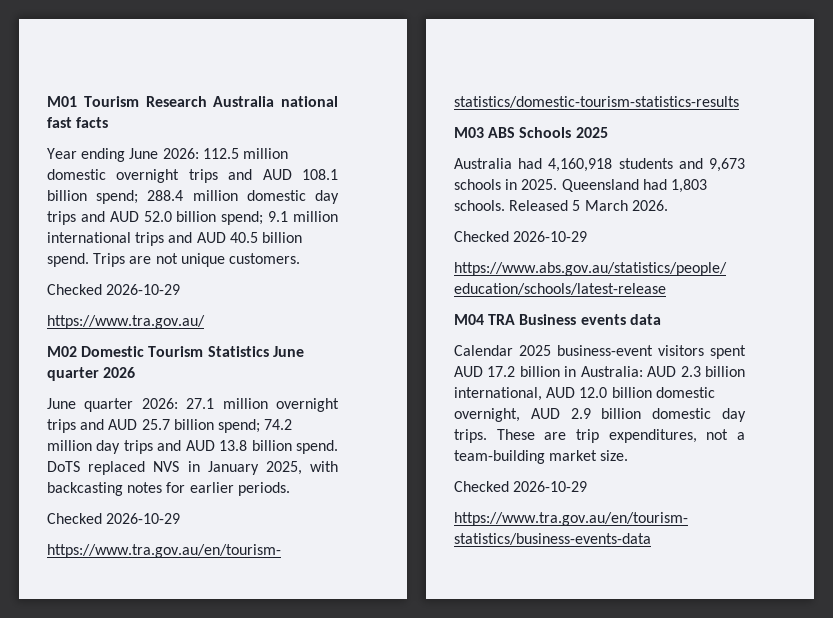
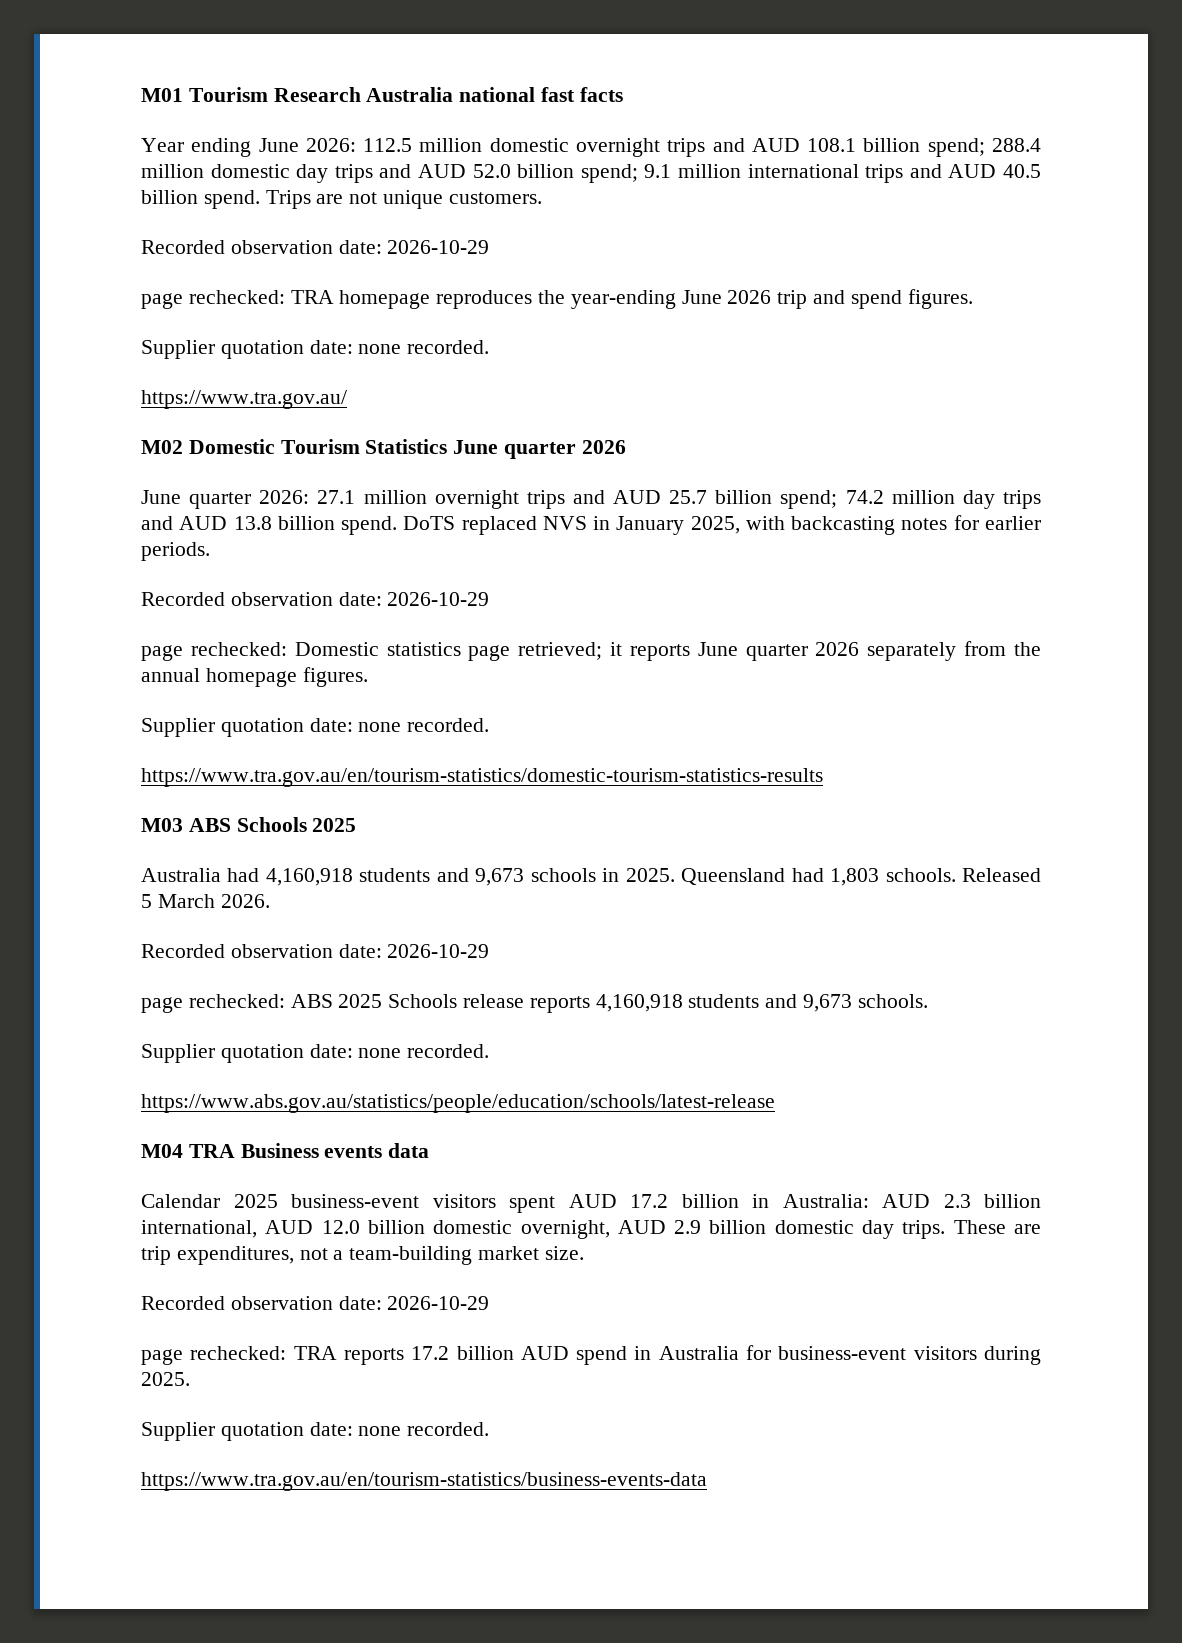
[47,284,181,295] Checked 2026-10-29 -> [141,240,490,254] [141,289,973,309] [141,340,490,359] Recorded observation date: 2026-10-29 // page rechecked: TRA homepage reproduces the year-ending June 2026 trip and spend figures. // Supplier quotation date: none recorded.
[47,513,181,524] Checked 2026-10-29 -> [141,592,490,606] [141,641,1041,661] [141,667,368,687] [141,718,490,737] Recorded observation date: 2026-10-29 // page rechecked: Domestic statistics page retrieved; it reports June quarter 2026 separately from the annual homepage figures. // Supplier quotation date: none recorded.
[454,231,588,242] Checked 2026-10-29 -> [141,944,490,958] [141,994,928,1013] [141,1044,490,1063] Recorded observation date: 2026-10-29 // page rechecked: ABS 2025 Schools release reports 4,160,918 students and 9,673 schools. // Supplier quotation date: none recorded.
[454,481,588,492] Checked 2026-10-29 -> [141,1296,490,1310] [141,1345,1041,1365] [141,1372,190,1386] [141,1422,490,1441] Recorded observation date: 2026-10-29 // page rechecked: TRA reports 17.2 billion AUD spend in Australia for business-event visitors during 2025. // Supplier quotation date: none recorded.

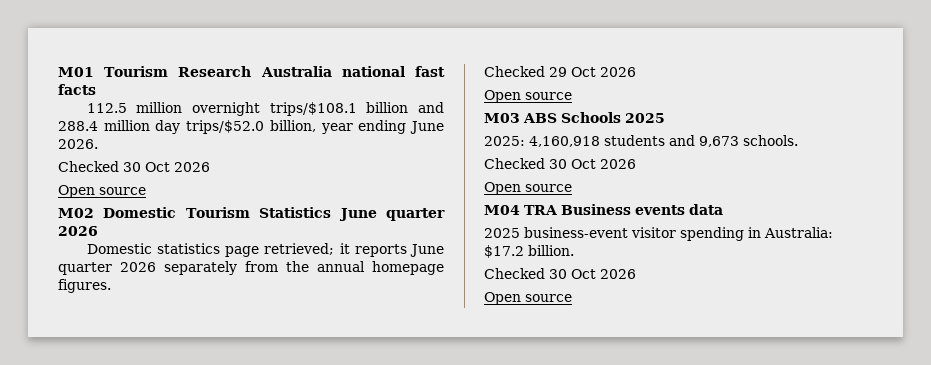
[141,138,1042,157] [141,164,1042,183] [141,190,542,209] [141,240,490,254] [141,289,973,309] [141,340,490,359] [141,390,347,409] Year ending June 2026: 112.5 million domestic overnight trips and AUD 108.1 billion spend; 288.4 million domestic day trips and AUD 52.0 billion spend; 9.1 million international trips and AUD 40.5 billion spend. Trips are not unique customers. // Recorded observation date: 2026-10-29 // page rechecked: TRA homepage reproduces the year-ending June 2026 trip and spend figures. // Supplier quotation date: none recorded. // https://www.tra.gov.au/ -> [86,102,445,116] [58,120,445,134] [58,139,98,149] [58,161,210,172] [58,185,146,198] 112.5 million overnight trips/$108.1 billion and 288.4 million day trips/$52.0 billion, year ending June 2026. // Checked 30 Oct 2026 // Open source
[141,490,1041,509] [141,515,1041,535] [141,542,210,561] [141,592,490,606] [141,642,287,661] June quarter 2026: 27.1 million overnight trips and AUD 25.7 billion spend; 74.2 million day trips and AUD 13.8 billion spend. DoTS replaced NVS in January 2025, with backcasting notes for earlier periods. // Recorded observation date: 2026-10-29 // page rechecked: -> (98, 231) none
[141,718,490,737] [141,768,823,787] [141,817,357,832] [141,868,1041,886] [141,894,270,908] [141,944,490,958] [141,994,590,1013] Supplier quotation date: none recorded. // https://www.tra.gov.au/en/tourism-statistics/domestic-tourism-statistics-results // M03 ABS Schools 2025 // Australia had 4,160,918 students and 9,673 schools in 2025. Queensland had 1,803 schools. Released 5 March 2026. // Recorded observation date: 2026-10-29 // page rechecked: ABS 2025 Schools release reports -> [484,66,636,77] [484,90,572,103] [484,112,665,123] [484,136,525,146] Checked 29 Oct 2026 // Open source // M03 ABS Schools 2025 // 2025:
[141,1044,490,1063] [141,1094,775,1113] Supplier quotation date: none recorded. // https://www.abs.gov.au/statistics/people/education/schools/latest-release -> [484,158,636,169] [484,182,572,195] Checked 30 Oct 2026 // Open source
[141,1194,220,1208] Calendar -> (723, 209) none
[432,1194,1041,1213] [141,1220,1041,1239] [141,1246,584,1265] [141,1296,490,1310] [141,1345,1041,1365] [141,1372,190,1386] [141,1422,490,1441] [141,1472,707,1491] visitors spent AUD 17.2 billion in Australia: AUD 2.3 billion international, AUD 12.0 billion domestic overnight, AUD 2.9 billion domestic day trips. These are trip expenditures, not a team-building market size. // Recorded observation date: 2026-10-29 // page rechecked: TRA reports 17.2 billion AUD spend in Australia for business-event visitors during 2025. // Supplier quotation date: none recorded. // https://www.tra.gov.au/en/tourism-statistics/business-events-data -> [631,227,833,241] [484,245,574,258] [484,268,636,279] [484,292,572,305] visitor spending in Australia: $17.2 billion. // Checked 30 Oct 2026 // Open source

